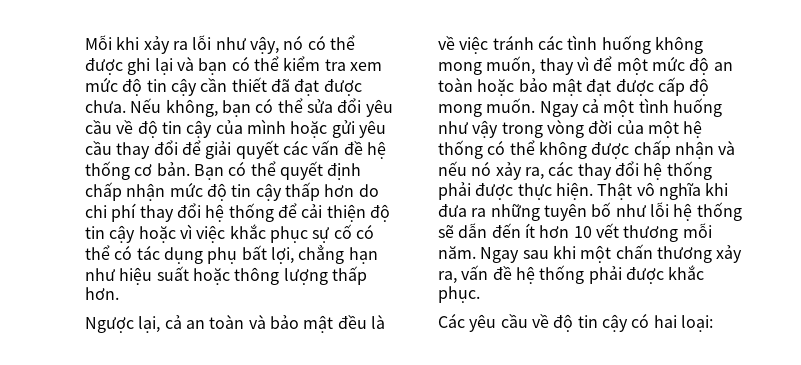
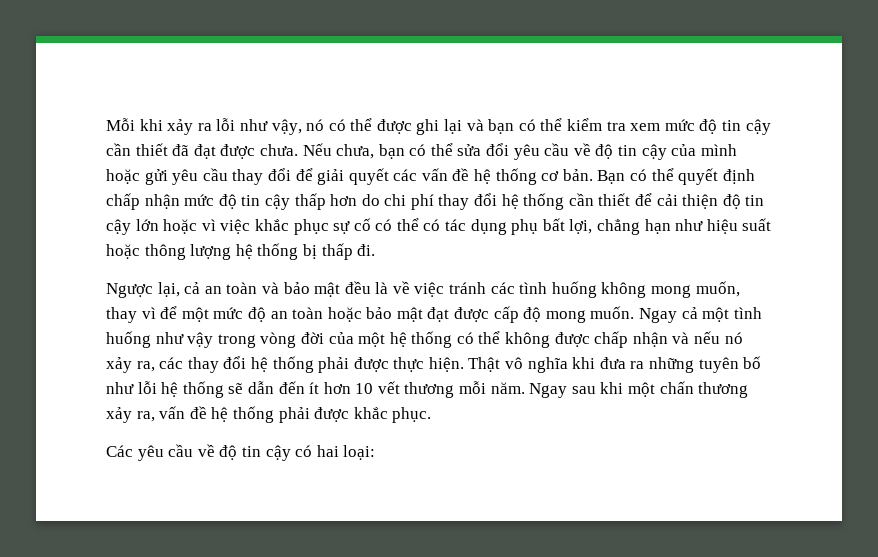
[165,99,218,117] không, -> [336,144,375,159] chưa,
(274, 212) none -> [568,193,631,206] cần thiết
(136, 234) none -> [135,219,159,231] lớn
[331,266,367,285] [85,287,119,300] thấp hơn. -> [235,243,376,260] hệ thống bị thấp đi.

